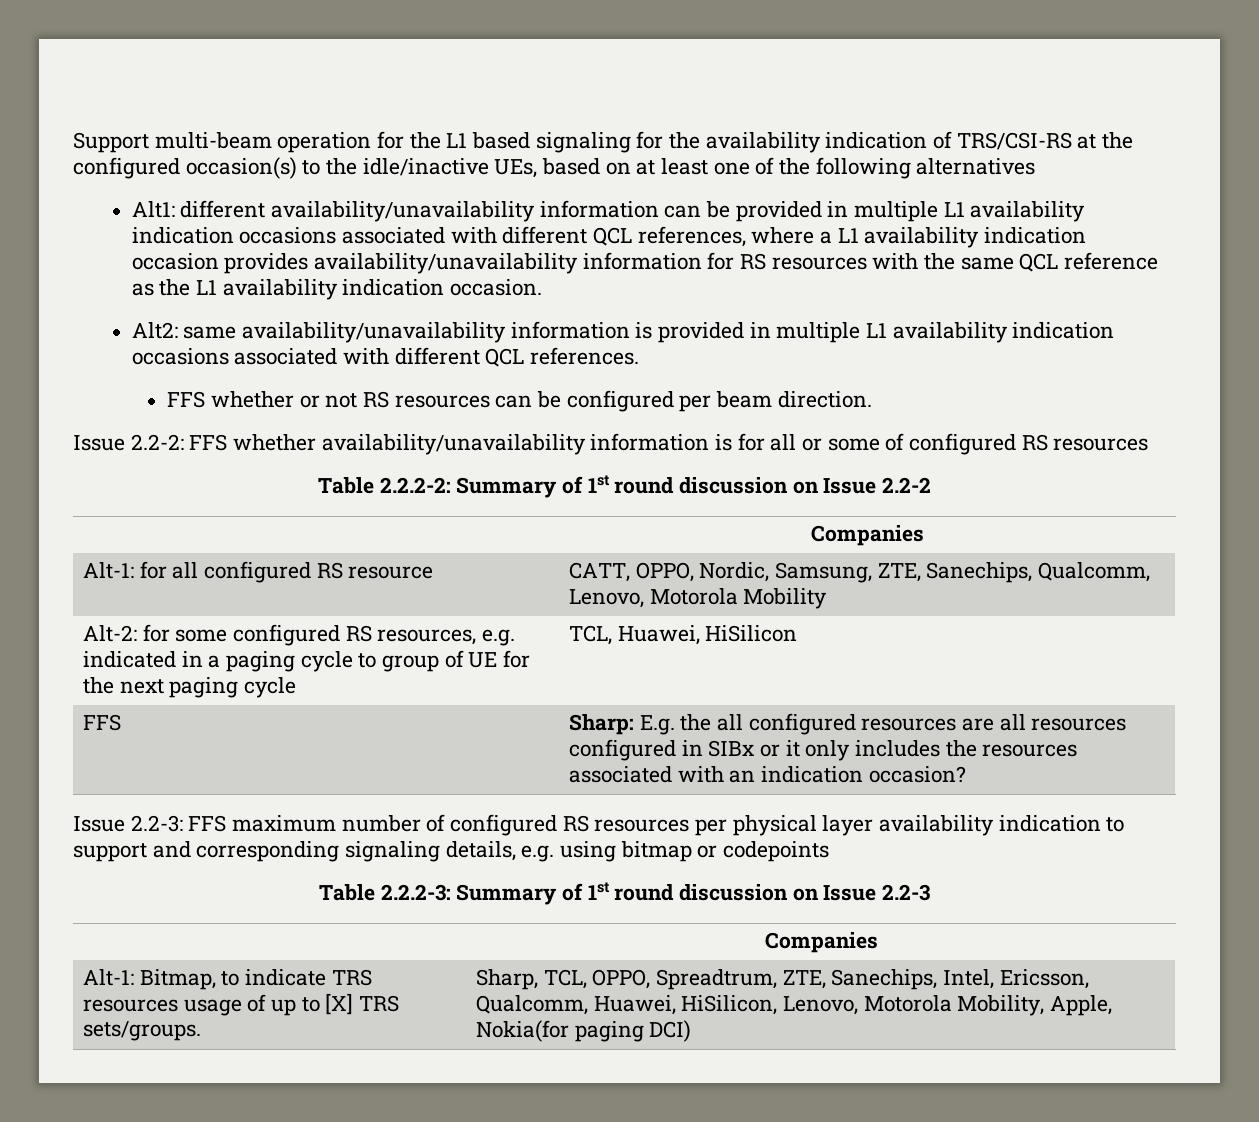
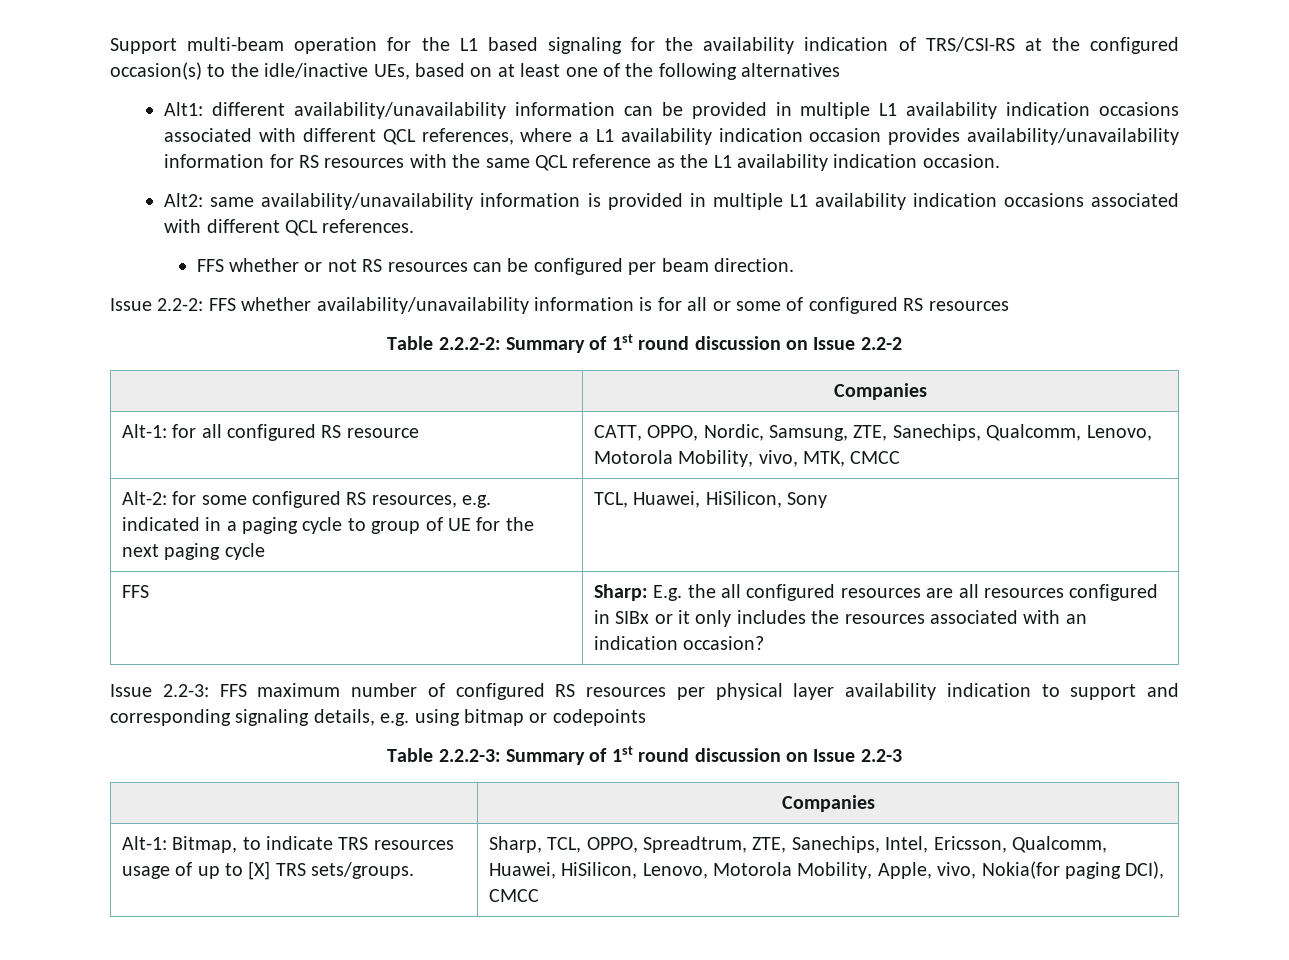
[743,588,828,609] Mobility -> [678,450,901,467] Mobility, vivo, MTK, CMCC
[705,625,798,642] HiSilicon -> [705,491,827,508] HiSilicon, Sony
(1112, 1005) none -> [937,862,977,879] vivo,
[649,1020,692,1042] DCI) -> [1125,861,1165,879] [488,889,539,902] DCI), CMCC

